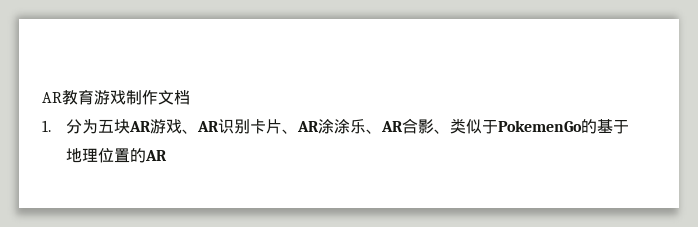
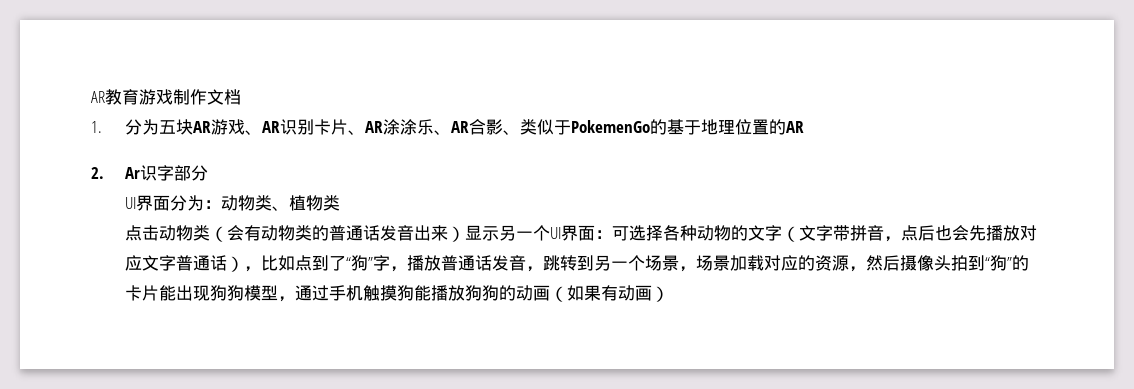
(168, 155) none -> [91,165,208,181] [124,195,340,211] [124,225,1037,242] [124,255,1029,272] [124,285,669,302] // 2. Ar识字部分 // UI界面分为：动物类、植物类 // 点击动物类（会有动物类的普通话发音出来）显示另一个UI界面：可选择各种动物的文字（文字带拼音，点后也会先播放对应文字普通话），比如点到了“狗”字，播放普通话发音，跳转到另一个场景，场景加载对应的资源，然后摄像头拍到“狗”的卡片能出现狗狗模型，通过手机触摸狗能播放狗狗的动画（如果有动画）

